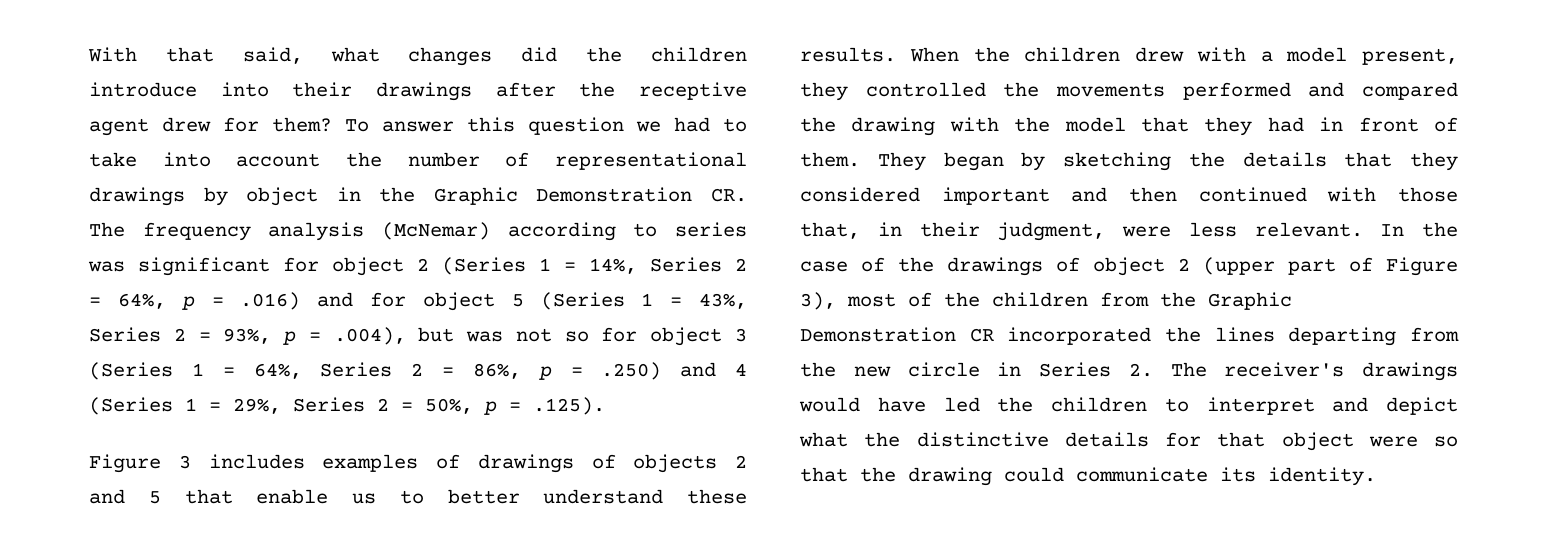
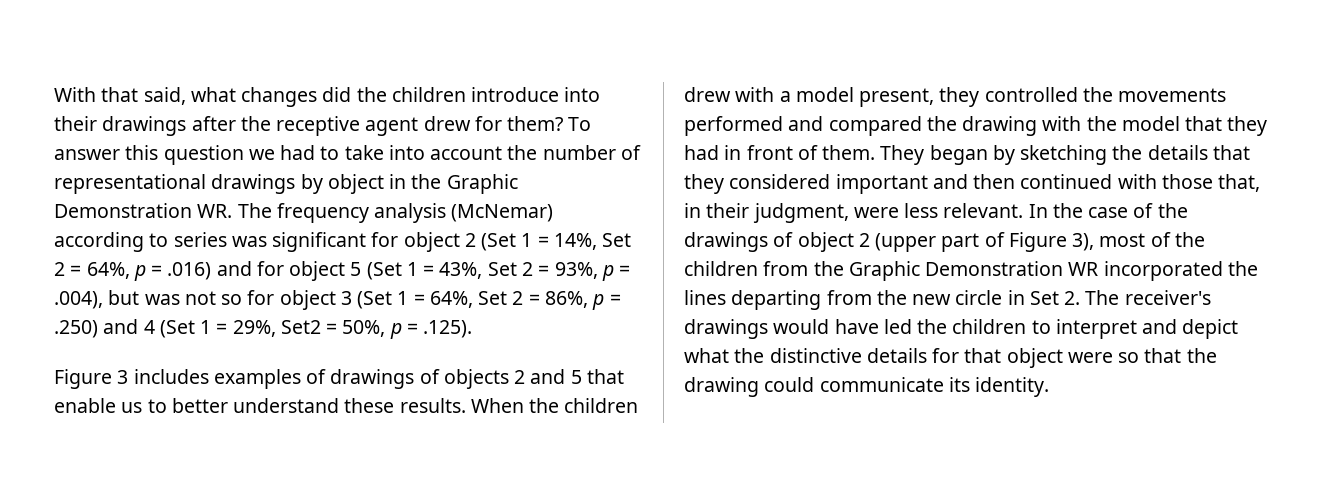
[710,188,747,202] CR. -> [197,204,233,218] WR.
[442,257,526,275] (Series -> [481,233,517,251] (Set
[650,257,722,272] Series -> [602,233,632,247] Set
[540,292,625,310] (Series -> [366,262,402,280] (Set
[89,327,161,342] Series -> [487,262,517,276] Set
[89,362,173,380] (Series -> [357,291,393,309] (Set
[320,362,393,377] Series -> [478,291,508,305] Set
[89,397,173,415] (Series -> [159,320,195,338] (Set
[293,397,389,412] Series 2 -> [280,320,321,334] Set2
[969,328,994,342] CR -> [1068,262,1099,276] WR
[1039,362,1111,377] Series -> [1029,291,1059,305] Set

